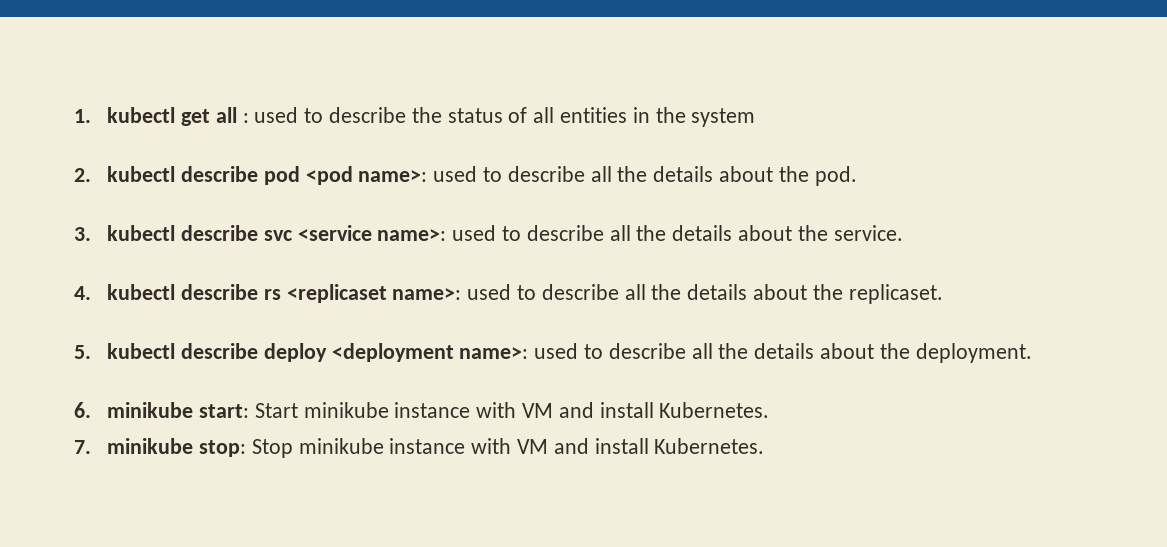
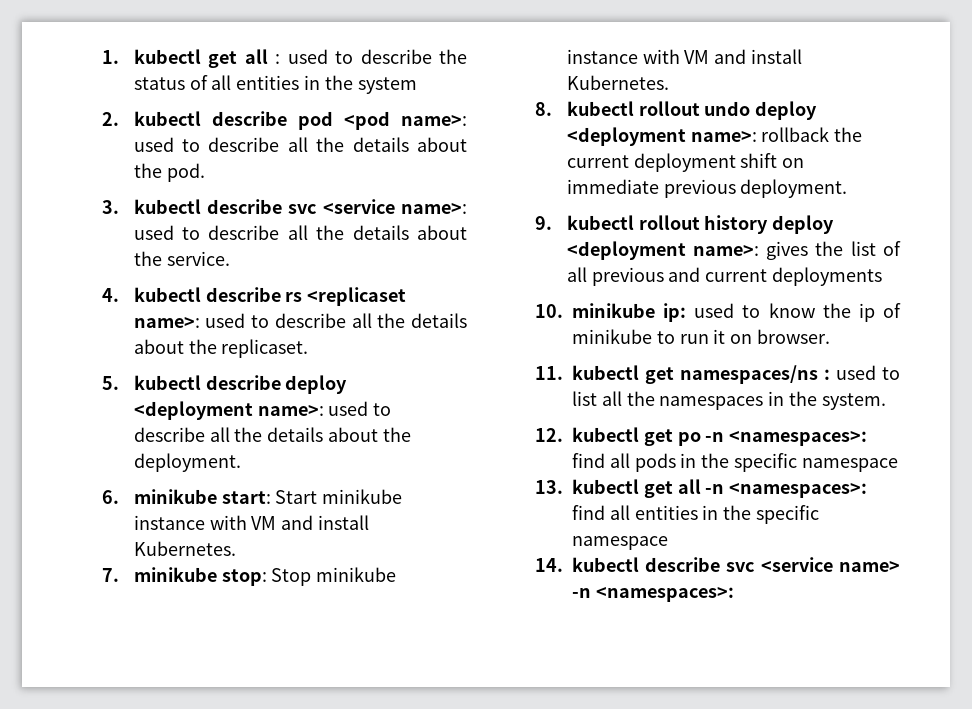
(765, 446) none -> [534,101,818,120] [566,127,863,146] [566,153,805,172] [566,179,848,198] [534,215,835,234] [566,241,901,260] [566,267,883,286] [534,303,901,322] [571,329,831,344] [534,365,900,384] [571,391,886,410] [534,427,868,446] [571,453,898,472] [534,479,868,498] [571,505,820,524] [571,536,668,550] [534,557,900,572] [571,586,734,602] // 8. kubectl rollout undo deploy <deployment name>: rollback the current deployment shift on immediate previous deployment. // 9. kubectl rollout history deploy <deployment name>: gives the list of all previous and current deployments // 10. minikube ip: used to know the ip of minikube to run it on browser. // 11. kubectl get namespaces/ns : used to list all the namespaces in the system. // 12. kubectl get po -n <namespaces>: find all pods in the specific namespace // 13. kubectl get all -n <namespaces>: find all entities in the specific namespace // 14. kubectl describe svc <service name> -n <namespaces>:

